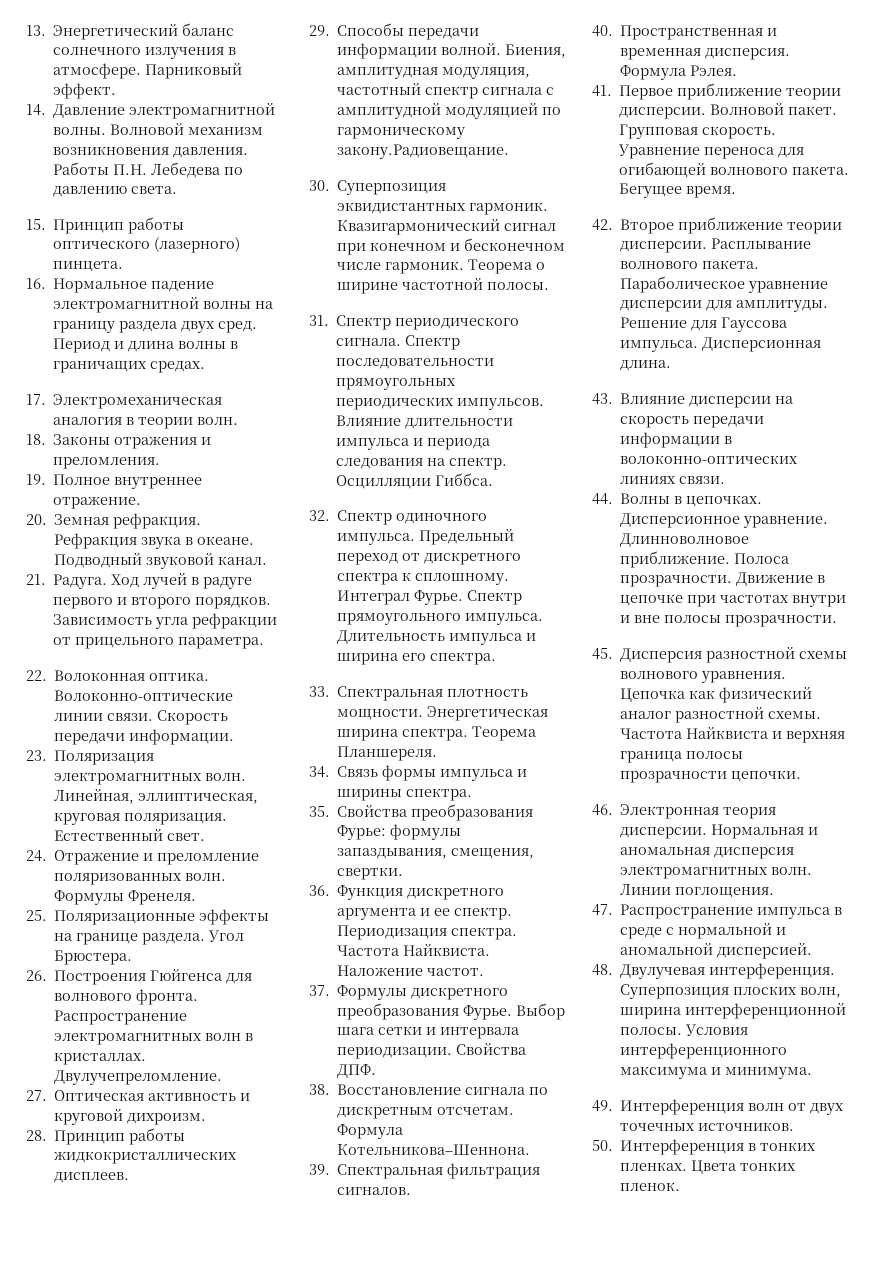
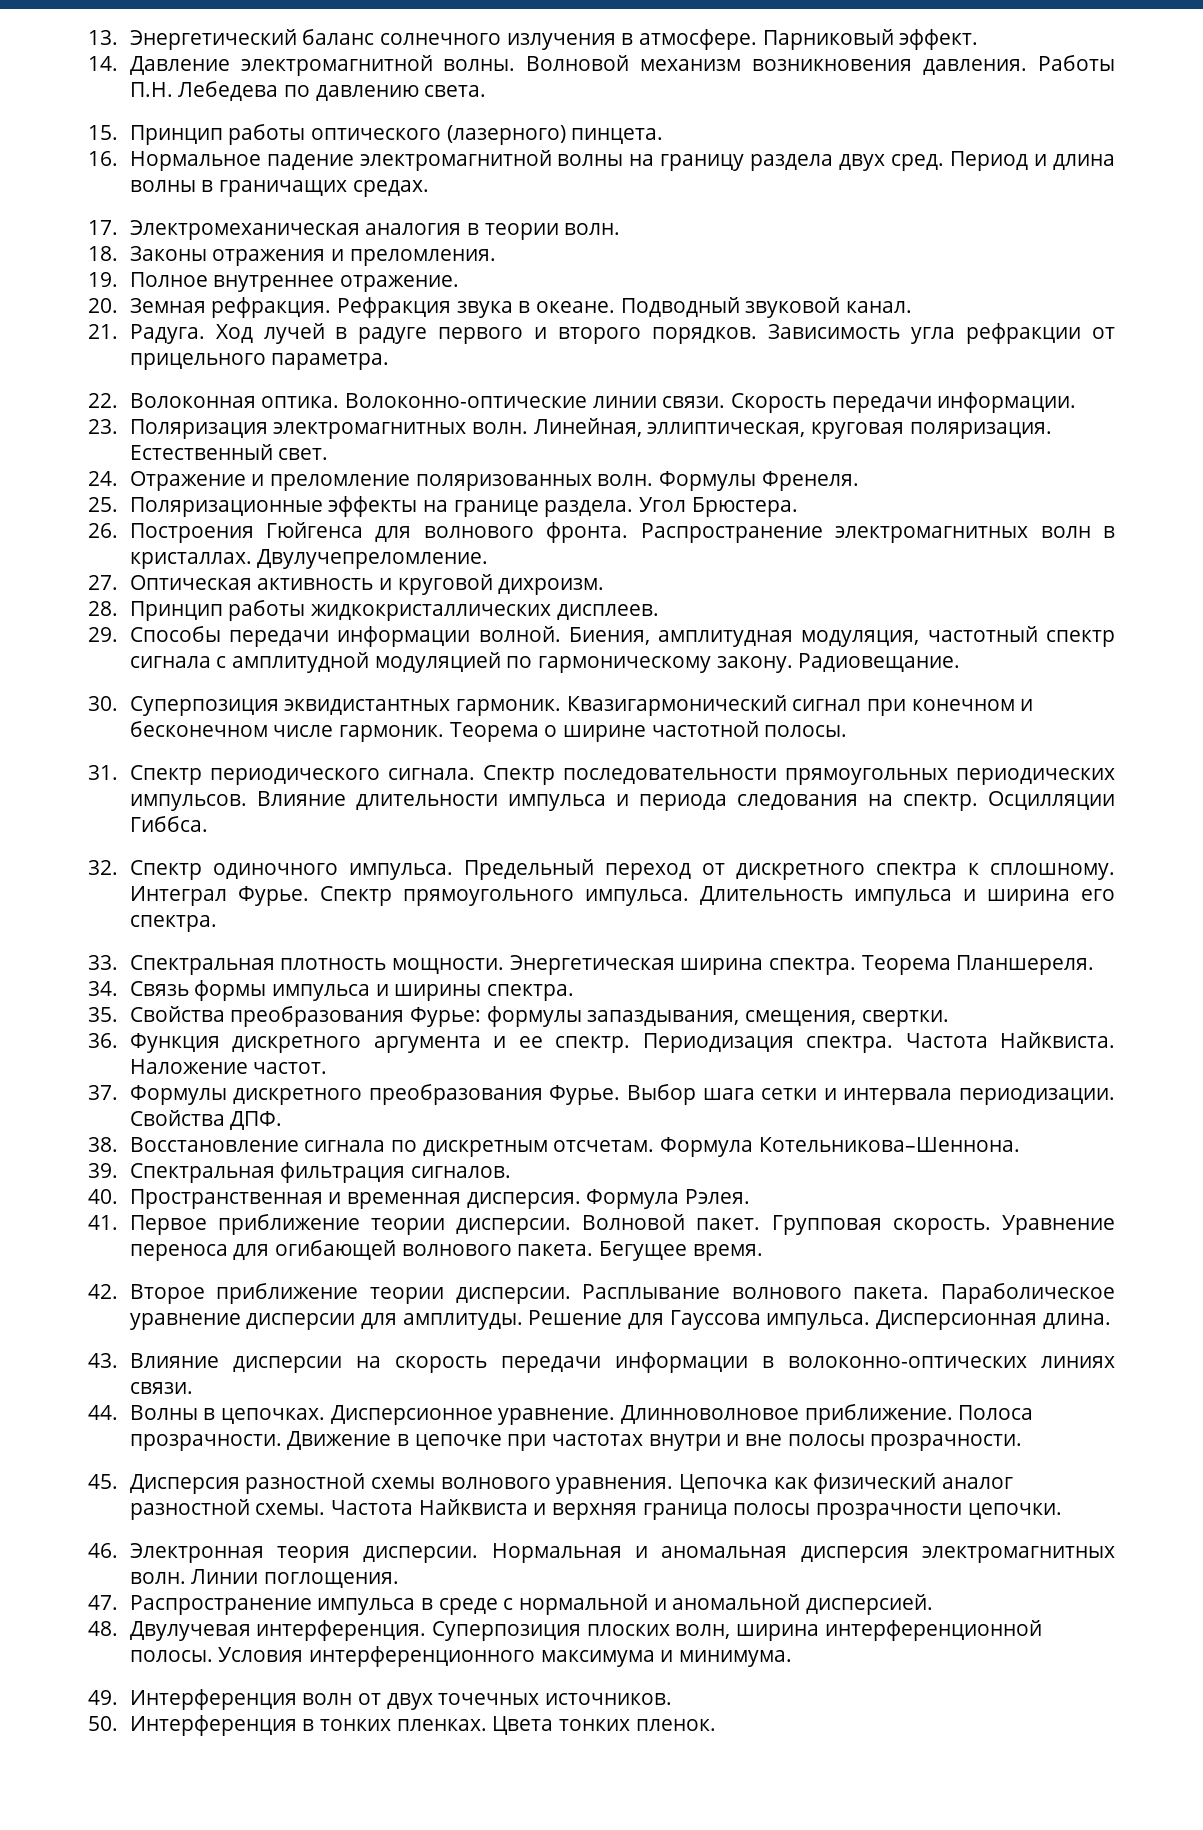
[337,144,510,159] закону.Радиовещание. -> [716,653,961,673] закону. Радиовещание.

